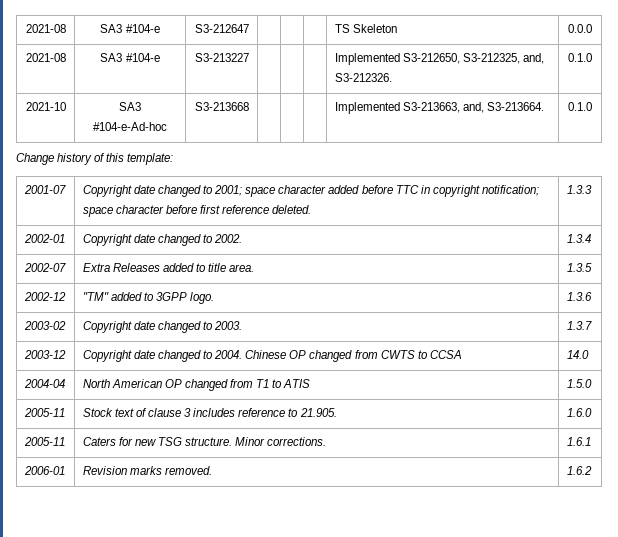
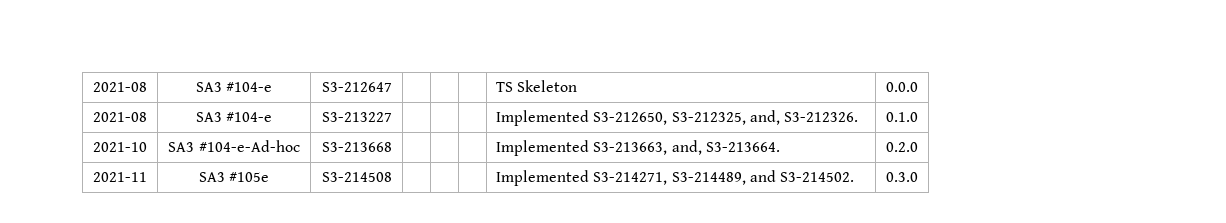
[568,102,592,111] [16,153,174,165] [23,185,66,194] [82,185,539,197] [82,205,312,217] [566,185,592,194] [23,234,65,243] [82,234,243,246] [566,234,591,243] [23,263,66,272] [82,263,255,272] [566,263,592,272] [23,292,66,301] [82,292,215,304] [566,292,592,301] [23,321,66,330] [82,321,243,333] [566,321,592,330] [23,350,66,359] [82,350,462,362] [566,350,589,359] [23,379,65,388] [82,379,311,391] [566,379,592,388] [23,408,65,417] [82,408,337,417] [566,408,592,417] [23,437,65,446] [82,437,327,446] [566,437,591,446] [23,466,65,475] [82,466,212,475] [566,466,592,475] 0.1.0 // Change history of this template: // 2001-07 | Copyright date changed to 2001; space character added before TTC in copyright notification; space character before first reference deleted. | 1.3.3 // 2002-01 | Copyright date changed to 2002. | 1.3.4 // 2002-07 | Extra Releases added to title area. | 1.3.5 // 2002-12 | "TM" added to 3GPP logo. | 1.3.6 // 2003-02 | Copyright date changed to 2003. | 1.3.7 // 2003-12 | Copyright date changed to 2004. Chinese OP changed from CWTS to CCSA | 14.0 // 2004-04 | North American OP changed from T1 to ATIS | 1.5.0 // 2005-11 | Stock text of clause 3 includes reference to 21.905. | 1.6.0 // 2005-11 | Caters for new TSG structure. Minor corrections. | 1.6.1 // 2006-01 | Revision marks removed. | 1.6.2 -> [886,142,918,152] [93,172,147,182] [198,172,270,182] [321,172,392,182] [496,170,855,186] [886,172,918,182] 0.2.0 // 2021-11 | SA3 #105e | S3-214508 | | | | Implemented S3-214271, S3-214489, and S3-214502. | 0.3.0

